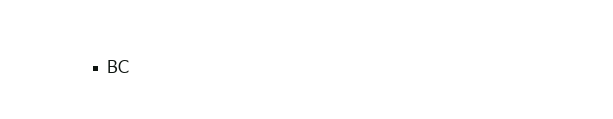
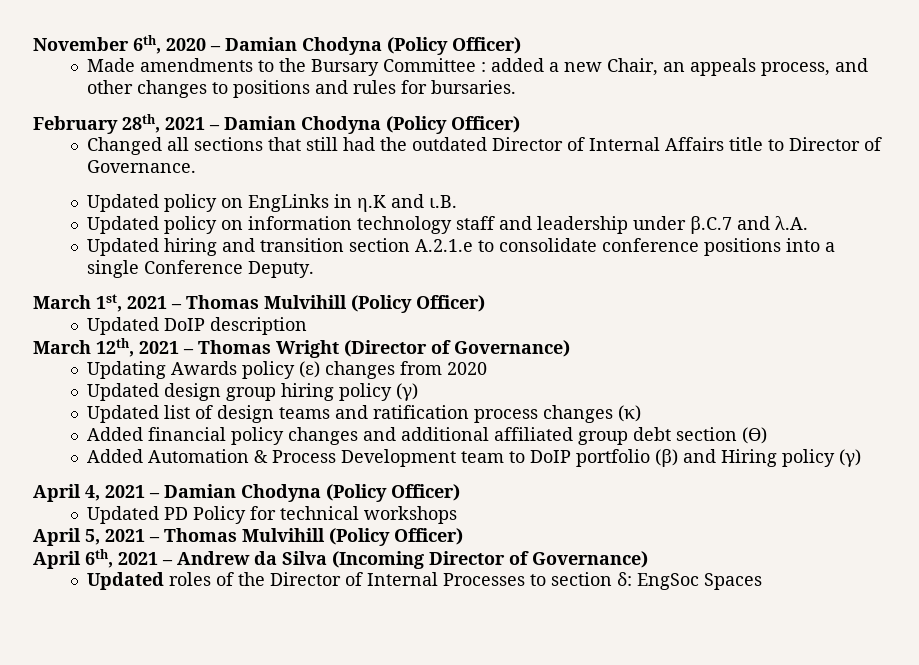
[107,60,130,73] BC -> [33,35,521,55] [86,58,868,76] [86,80,516,98] [33,114,520,134] [86,137,882,155] [86,160,196,173] [86,194,457,212] [86,216,808,234] [86,238,835,256] [86,260,314,278] [33,294,485,313] [86,317,307,335] [33,338,570,358] [86,361,487,379] [86,383,418,401] [86,405,641,423] [86,427,767,445] [86,449,861,467] [33,484,460,502] [86,506,457,524] [33,528,463,546] [33,549,648,569] [86,572,762,590] November 6th, 2020 – Damian Chodyna (Policy Officer) // Made amendments to the Bursary Committee : added a new Chair, an appeals process, and other changes to positions and rules for bursaries. // February 28th, 2021 – Damian Chodyna (Policy Officer) // Changed all sections that still had the outdated Director of Internal Affairs title to Director of Governance. // Updated policy on EngLinks in η.K and ι.B. // Updated policy on information technology staff and leadership under β.C.7 and λ.A. // Updated hiring and transition section A.2.1.e to consolidate conference positions into a single Conference Deputy. // March 1st, 2021 – Thomas Mulvihill (Policy Officer) // Updated DoIP description // March 12th, 2021 – Thomas Wright (Director of Governance) // Updating Awards policy (ε) changes from 2020 // Updated design group hiring policy (γ) // Updated list of design teams and ratification process changes (κ) // Added financial policy changes and additional affiliated group debt section (ϴ) // Added Automation & Process Development team to DoIP portfolio (β) and Hiring policy (γ) // April 4, 2021 – Damian Chodyna (Policy Officer) // Updated PD Policy for technical workshops // April 5, 2021 – Thomas Mulvihill (Policy Officer) // April 6th, 2021 – Andrew da Silva (Incoming Director of Governance) // Updated roles of the Director of Internal Processes to section δ: EngSoc Spaces

